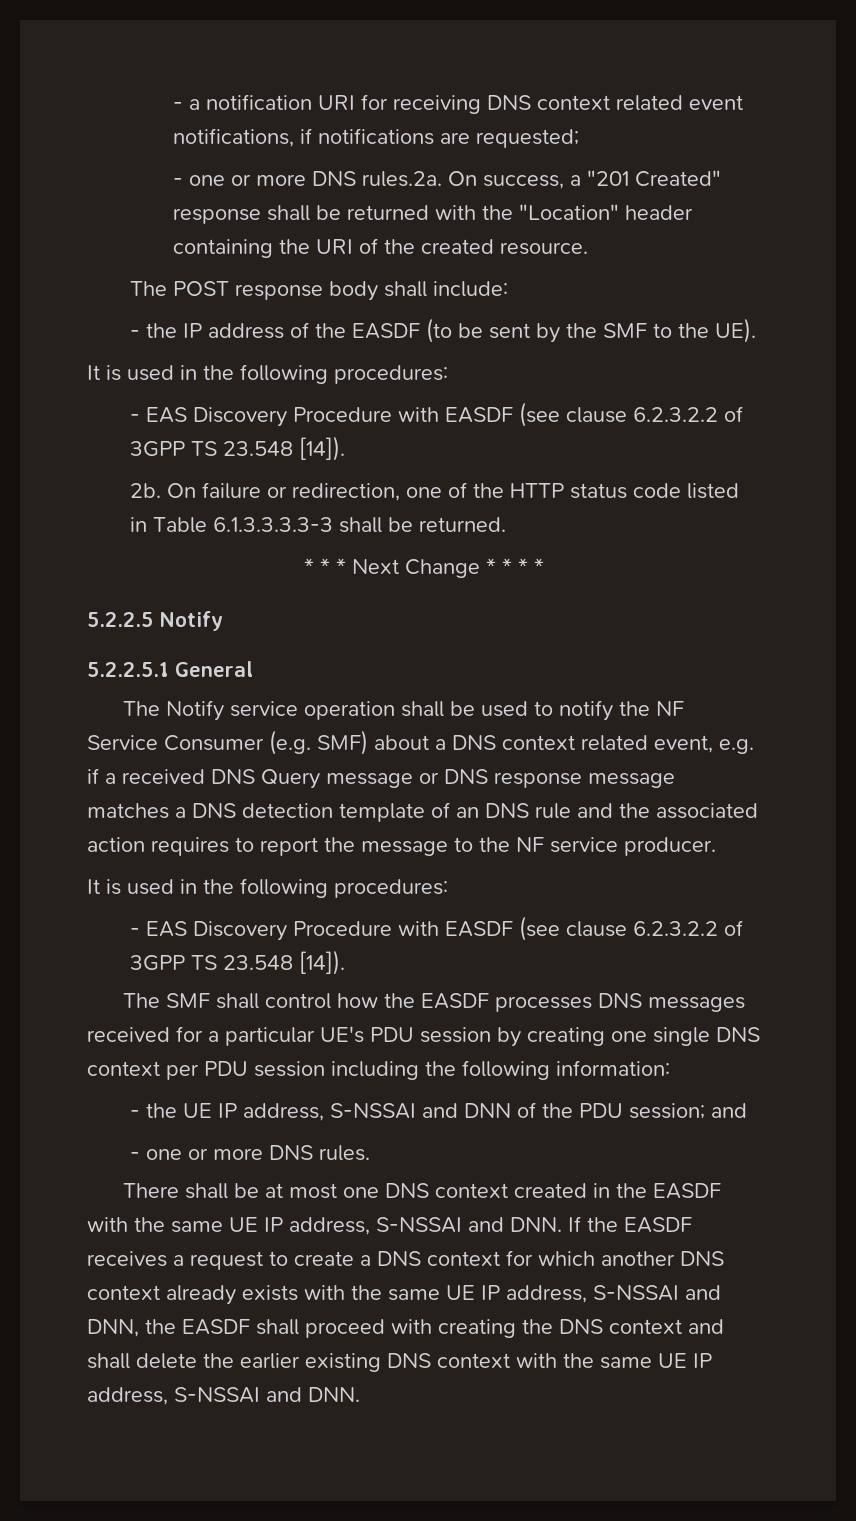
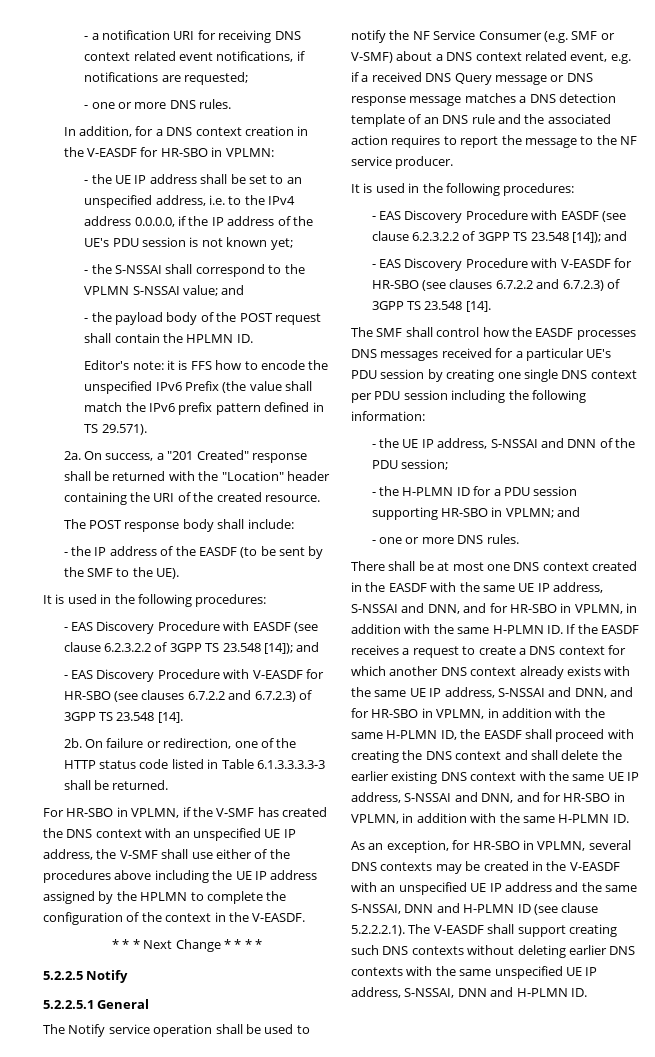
[362,171,443,187] rules.2a. -> [199,99,232,109] [63,126,309,137] [63,147,274,157] [84,174,302,184] [84,195,296,208] [84,216,313,227] [84,237,293,250] [84,264,305,277] [84,285,245,296] [84,312,321,325] [84,333,253,343] [84,360,329,370] [84,381,313,394] [84,402,324,415] [84,424,147,435] [63,451,81,460] rules. // In addition, for a DNS context creation in the V-EASDF for HR-SBO in VPLMN: // - the UE IP address shall be set to an unspecified address, i.e. to the IPv4 address 0.0.0.0, if the IP address of the UE's PDU session is not known yet; // - the S-NSSAI shall correspond to the VPLMN S-NSSAI value; and // - the payload body of the POST request shall contain the HPLMN ID. // Editor's note: it is FFS how to encode the unspecified IPv6 Prefix (the value shall match the IPv6 prefix pattern defined in TS 29.571). // 2a.
[299,436,346,461] [14]). -> [263,642,320,654] [63,669,324,682] [63,690,312,702] [63,712,183,723] [14]); and // - EAS Discovery Procedure with V-EASDF for HR-SBO (see clauses 6.7.2.2 and 6.7.2.3) of 3GPP TS 23.548 [14].
(507, 524) none -> [43,807,327,818] [43,828,296,841] [43,849,290,860] [43,870,318,883] [43,891,287,904] [43,912,306,925] // For HR-SBO in VPLMN, if the V-SMF has created the DNS context with an unspecified UE IP address, the V-SMF shall use either of the procedures above including the UE IP address assigned by the HPLMN to complete the configuration of the context in the V-EASDF.
[317,730,368,755] SMF) -> [571,31,615,40] [351,52,393,63] SMF or V-SMF)
[299,950,346,975] [14]). -> [571,231,628,243] [371,258,632,271] [371,279,620,291] [371,301,491,312] [14]); and // - EAS Discovery Procedure with V-EASDF for HR-SBO (see clauses 6.7.2.2 and 6.7.2.3) of 3GPP TS 23.548 [14].
(706, 1111) none -> [371,486,578,496] [371,507,554,520] // - the H-PLMN ID for a PDU session supporting HR-SBO in VPLMN;
[510,1217,562,1232] DNN. -> [427,603,637,614] [351,624,563,634] DNN, and for HR-SBO in VPLMN, in addition with the same H-PLMN ID.
(139, 1328) none -> [610,687,633,697] [351,708,605,719] [351,730,457,740] and for HR-SBO in VPLMN, in addition with the same H-PLMN ID,
[308,1387,360,1402] DNN. -> [481,792,625,803] [351,813,629,824] [351,840,631,853] [351,861,620,874] [351,882,637,895] [351,903,599,915] [351,924,617,937] [351,945,636,958] [351,966,598,979] [351,987,587,998] DNN, and for HR-SBO in VPLMN, in addition with the same H-PLMN ID. // As an exception, for HR-SBO in VPLMN, several DNS contexts may be created in the V-EASDF with an unspecified UE IP address and the same S-NSSAI, DNN and H-PLMN ID (see clause 5.2.2.2.1). The V-EASDF shall support creating such DNS contexts without deleting earlier DNS contexts with the same unspecified UE IP address, S-NSSAI, DNN and H-PLMN ID.

